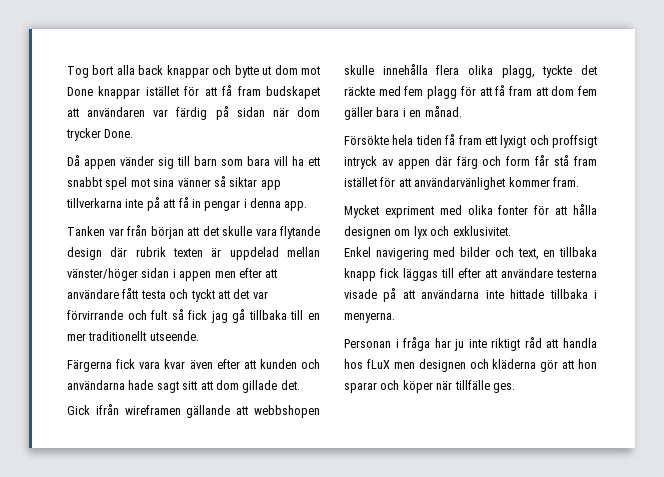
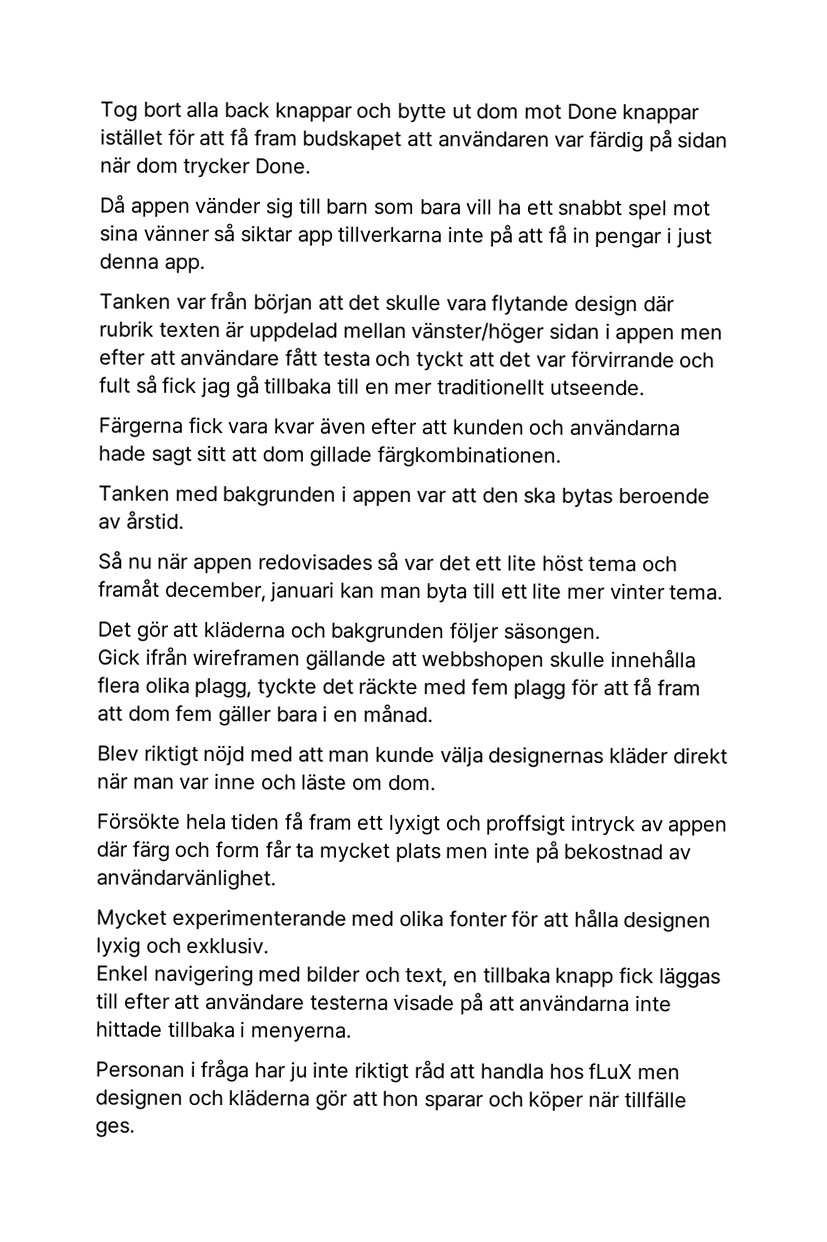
(247, 203) none -> [675,227,712,249] just
[280,380,300,390] det. -> [377,445,562,468] [98,485,710,508] [98,510,184,530] [98,550,679,575] [98,578,724,604] [97,620,600,644] färgkombinationen. // Tanken med bakgrunden i appen var att den ska bytas beroende av årstid. // Så nu när appen redovisades så var det ett lite höst tema och framåt december, januari kan man byta till ett lite mer vinter tema. // Det gör att kläderna och bakgrunden följer säsongen.
(462, 111) none -> [97,744,728,768] [97,772,436,792] // Blev riktigt nöjd med att man kunde välja designernas kläder direkt när man var inne och läste om dom.
[554,155,597,166] [344,177,579,190] stå fram istället för att användarvänlighet kommer fram. -> [295,840,692,864] [96,868,276,891] ta mycket plats men inte på bekostnad av användarvänlighet.
[384,206,434,218] expriment -> [171,908,347,931] experimenterande
[394,226,511,239] om lyx och exklusivitet. -> [96,936,270,958] lyxig och exklusiv.

